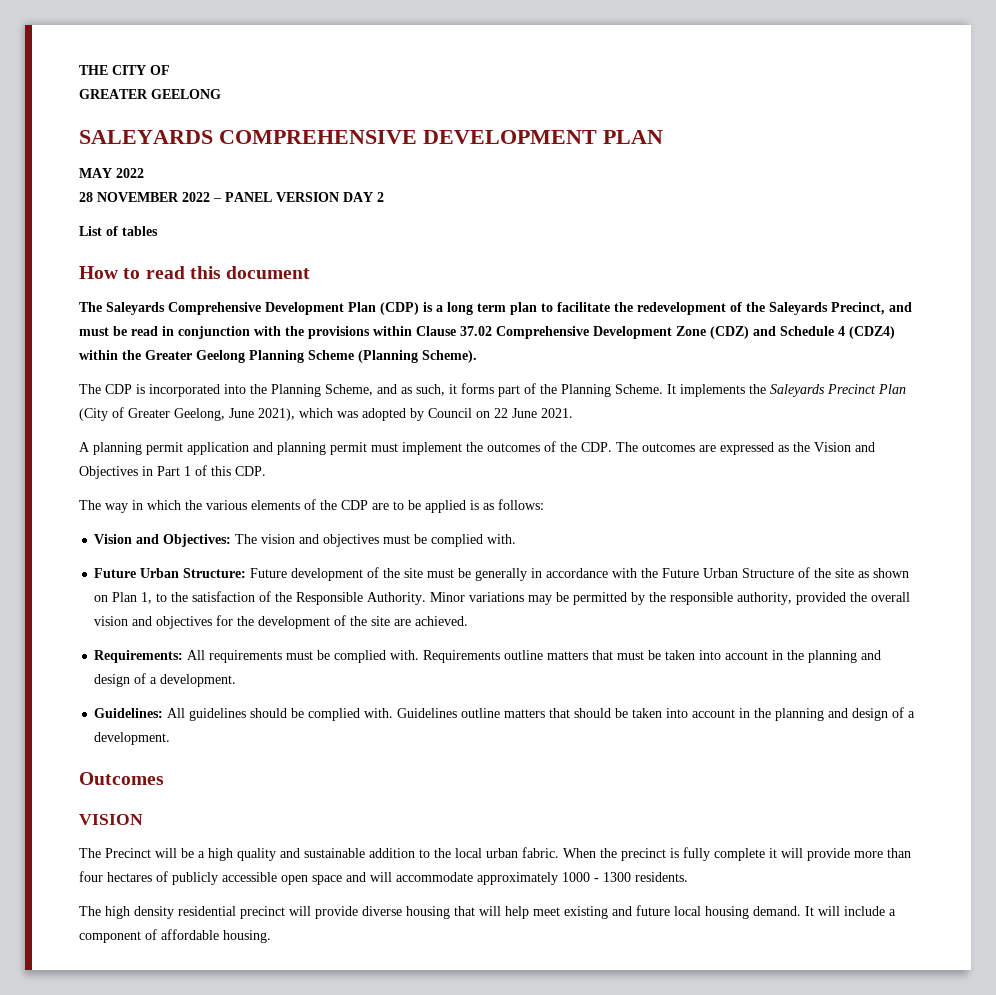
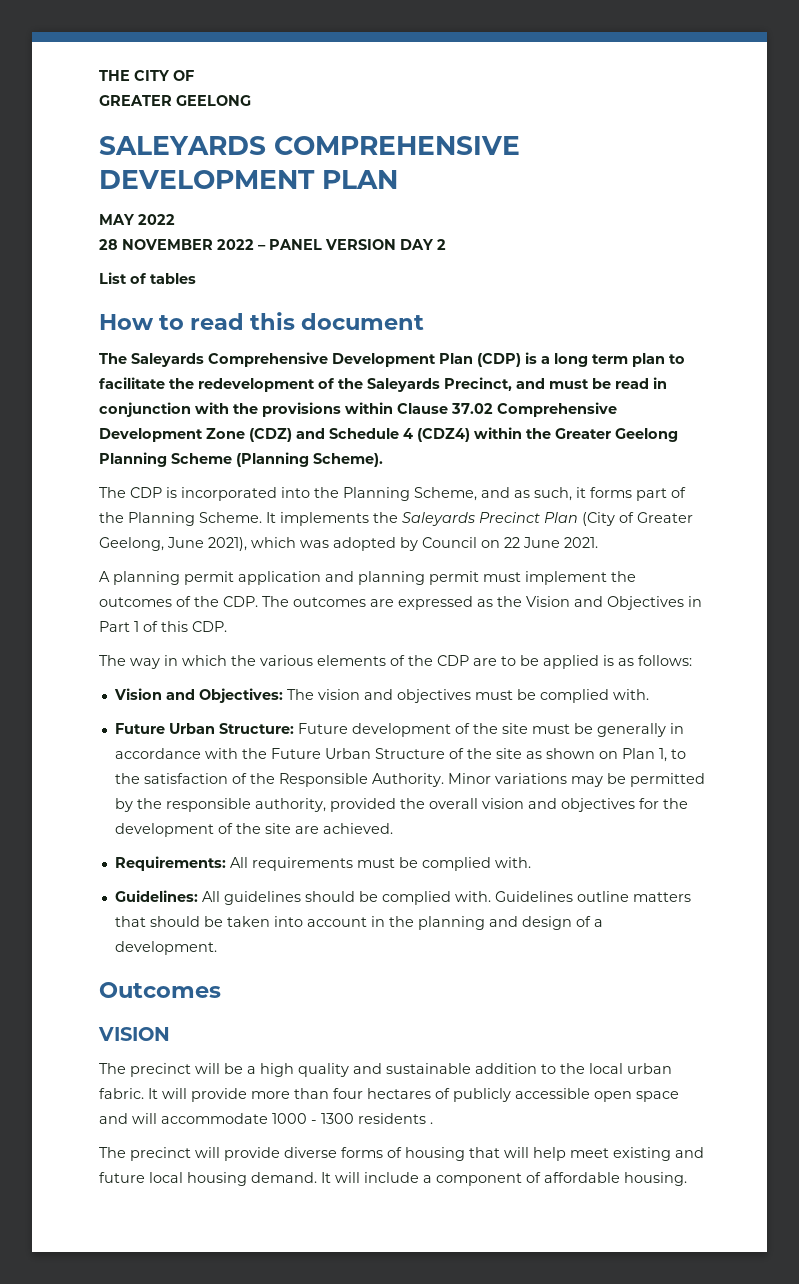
[423,650,882,663] [94,673,237,687] Requirements outline matters that must be taken into account in the planning and design of a development. -> (531, 862) none
[105,848,151,858] Precinct -> [130,1063,191,1077] precinct
[563,847,777,861] When the precinct is fully complete it -> [148,1088,158,1099] It
[477,872,558,885] approximately -> (268, 1118) none
[635,872,688,882] [79,906,236,919] residents. // The high density residential -> [358,1113,433,1124] [99,1147,126,1158] residents . // The
(402, 911) none -> [341,1147,402,1158] forms of

